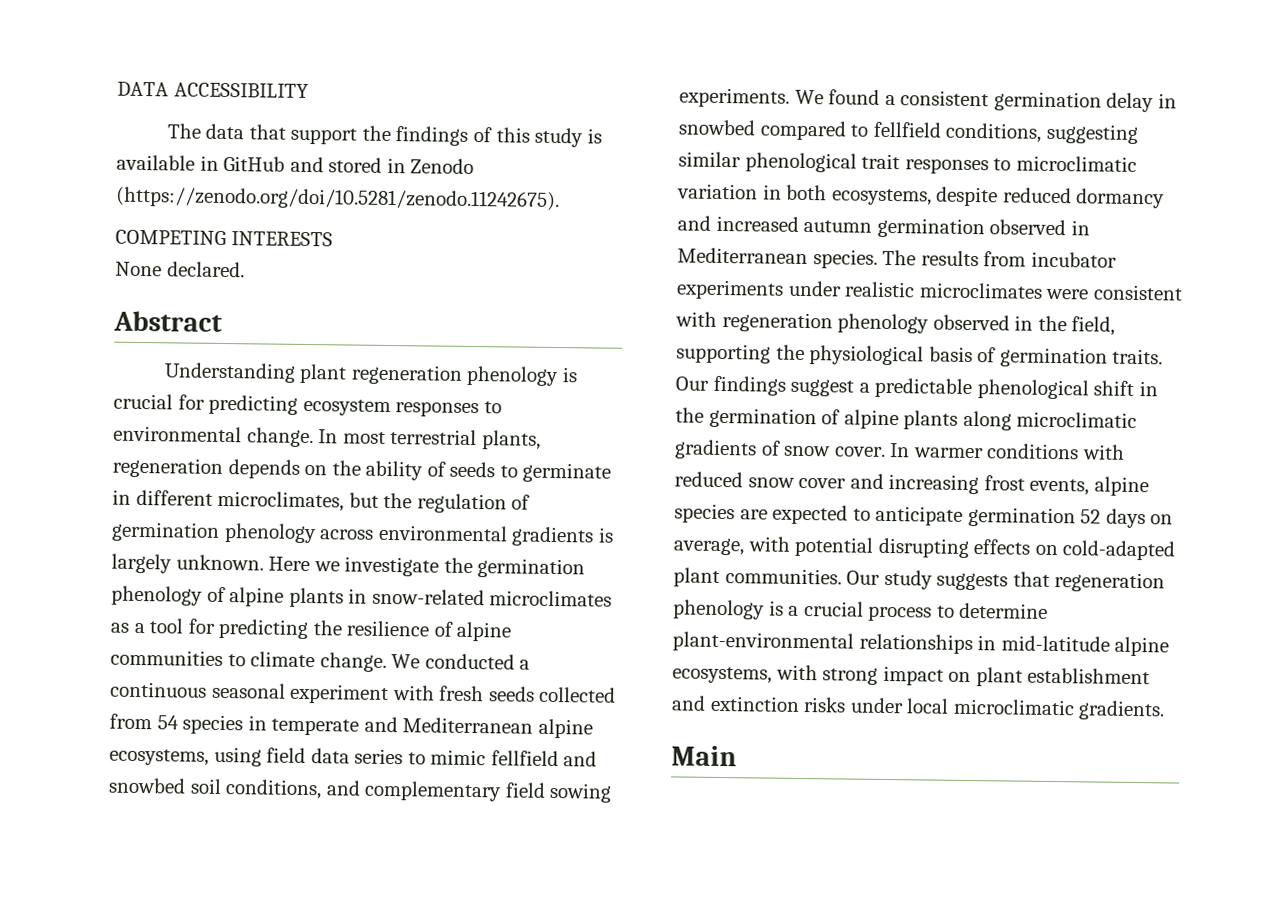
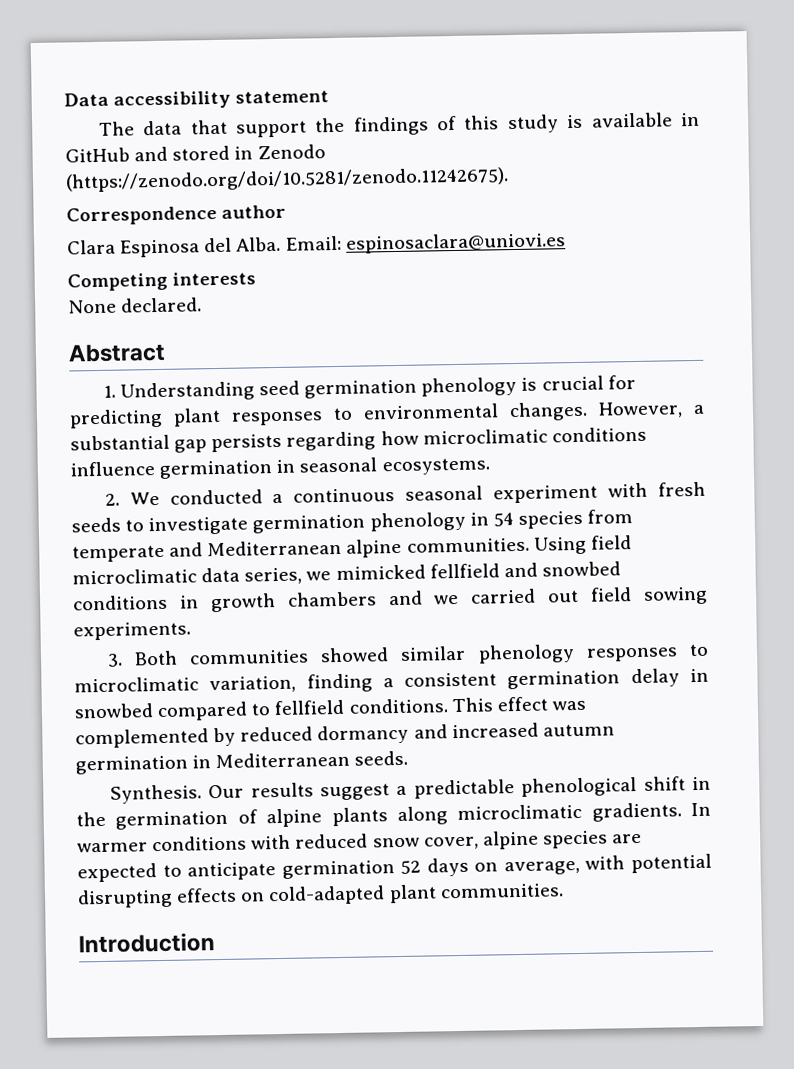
[117,81,309,98] DATA ACCESSIBILITY -> [64,90,330,110] Data accessibility statement
[115,229,333,247] COMPETING INTERESTS -> [66,204,287,226] [67,232,566,258] [67,271,257,292] Correspondence author // Clara Espinosa del Alba. Email: espinosaclara@uniovi.es // Competing interests
[163,362,463,385] Understanding plant regeneration -> [102,379,418,402] 1. Understanding seed germination
[302,398,391,417] ecosystem -> [173,407,221,427] plant
[246,427,541,450] [112,457,612,483] [112,489,531,514] [111,521,614,547] [111,553,586,579] [111,585,613,608] [110,618,512,642] [110,649,387,672] change. In most terrestrial plants, regeneration depends on the ability of seeds to germinate in different microclimates, but the regulation of germination phenology across environmental gradients is largely unknown. Here we investigate the germination phenology of alpine plants in snow-related microclimates as a tool for predicting the resilience of alpine communities to climate change. -> [509,401,705,422] [70,426,647,453] [70,457,490,479] [104,493,120,506] changes. However, a substantial gap persists regarding how microclimatic conditions influence germination in seasonal ecosystems. // 2.
[539,686,617,703] [109,713,152,730] collected from -> [125,511,489,536] to investigate germination phenology in
[247,715,267,731] in -> [587,509,634,524] from
[109,746,598,767] [108,777,613,803] [679,87,881,108] ecosystems, using field data series to mimic fellfield and snowbed soil conditions, and complementary field sowing experiments. We found -> [406,535,632,555] [72,561,621,585] [72,586,709,613] [73,621,191,641] [106,643,709,667] [74,673,373,694] communities. Using field microclimatic data series, we mimicked fellfield and snowbed conditions in growth chambers and we carried out field sowing experiments. // 3. Both communities showed similar phenology responses to microclimatic variation, finding
[945,122,1139,144] [678,151,1137,175] [677,183,999,207] conditions, suggesting similar phenological trait responses to microclimatic variation in both ecosystems, despite -> [348,696,586,714] [75,727,237,749] conditions. This effect was complemented by
[989,219,1067,236] observed -> (188, 765) none
[812,249,1117,269] [676,279,1183,301] [675,311,1116,336] [676,343,1164,368] [675,375,786,396] species. The results from incubator experiments under realistic microclimates were consistent with regeneration phenology observed in the field, supporting the physiological basis of germination traits. Our findings -> [354,750,409,766] [109,782,314,804] seeds. // Synthesis. Our results
[674,439,886,460] gradients of snow cover. -> [591,802,682,822] gradients.
[798,473,1090,496] cover and increasing frost events, -> [423,836,479,850] cover,
[846,569,1166,593] [673,599,1049,622] [672,631,1170,657] [672,664,1151,687] [671,695,1166,721] [671,745,737,767] Our study suggests that regeneration phenology is a crucial process to determine plant-environmental relationships in mid-latitude alpine ecosystems, with strong impact on plant establishment and extinction risks under local microclimatic gradients. // Main -> [78,932,215,954] // Introduction

